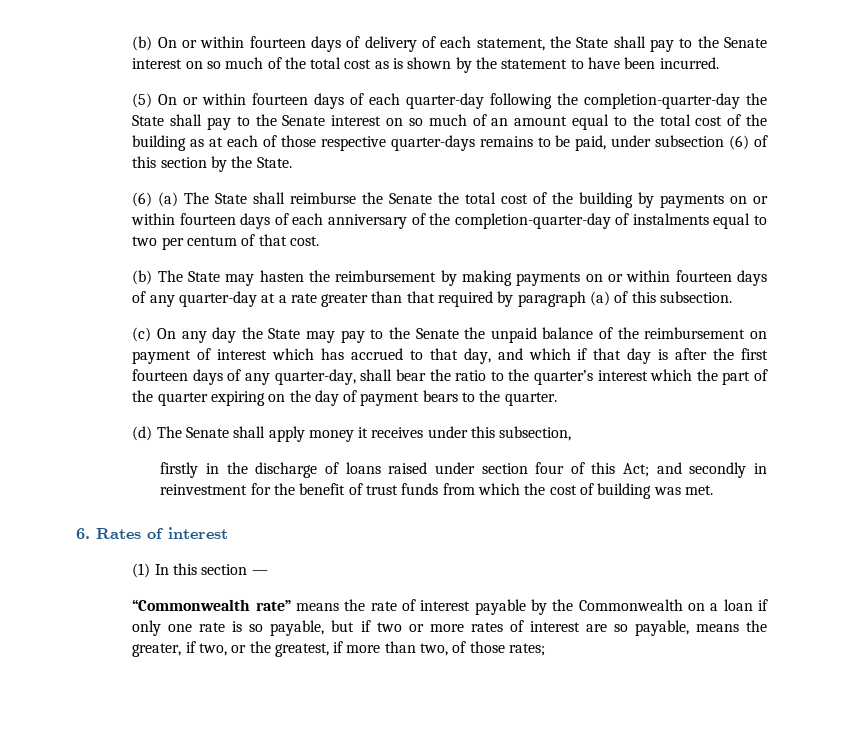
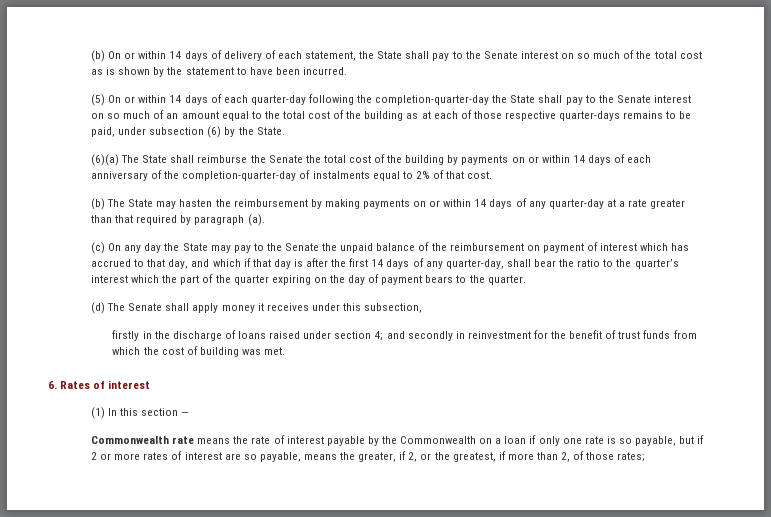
[249,36,306,48] fourteen -> [169,51,182,59] 14
[252,93,309,105] fourteen -> [169,95,182,103] 14
[753,135,768,147] [132,156,207,168] of this section -> (222, 132) none
[132,192,179,207] (6) (a) -> [90,154,119,166] (6)(a)
[179,213,236,225] fourteen -> [572,155,585,163] 14
[132,236,237,250] two per centum -> [415,171,430,179] 2%
[675,270,732,282] fourteen -> [474,199,487,207] 14
[590,291,733,306] (a) of this subsection. -> [247,214,265,226] (a).
[132,369,189,381] fourteen -> [371,259,384,267] 14
[535,462,650,477] four of this Act; -> [374,331,384,341] 4;
[132,599,291,611] “Commonwealth rate” -> [90,436,195,444] Commonwealth rate
[376,622,402,632] two -> [90,452,97,460] 2
[198,643,227,656] two, -> [408,452,418,462] 2,
[420,643,449,656] two, -> [561,452,571,462] 2,

